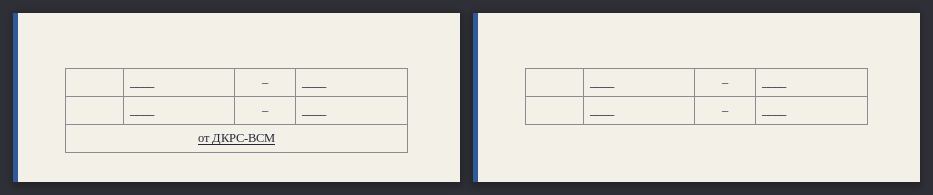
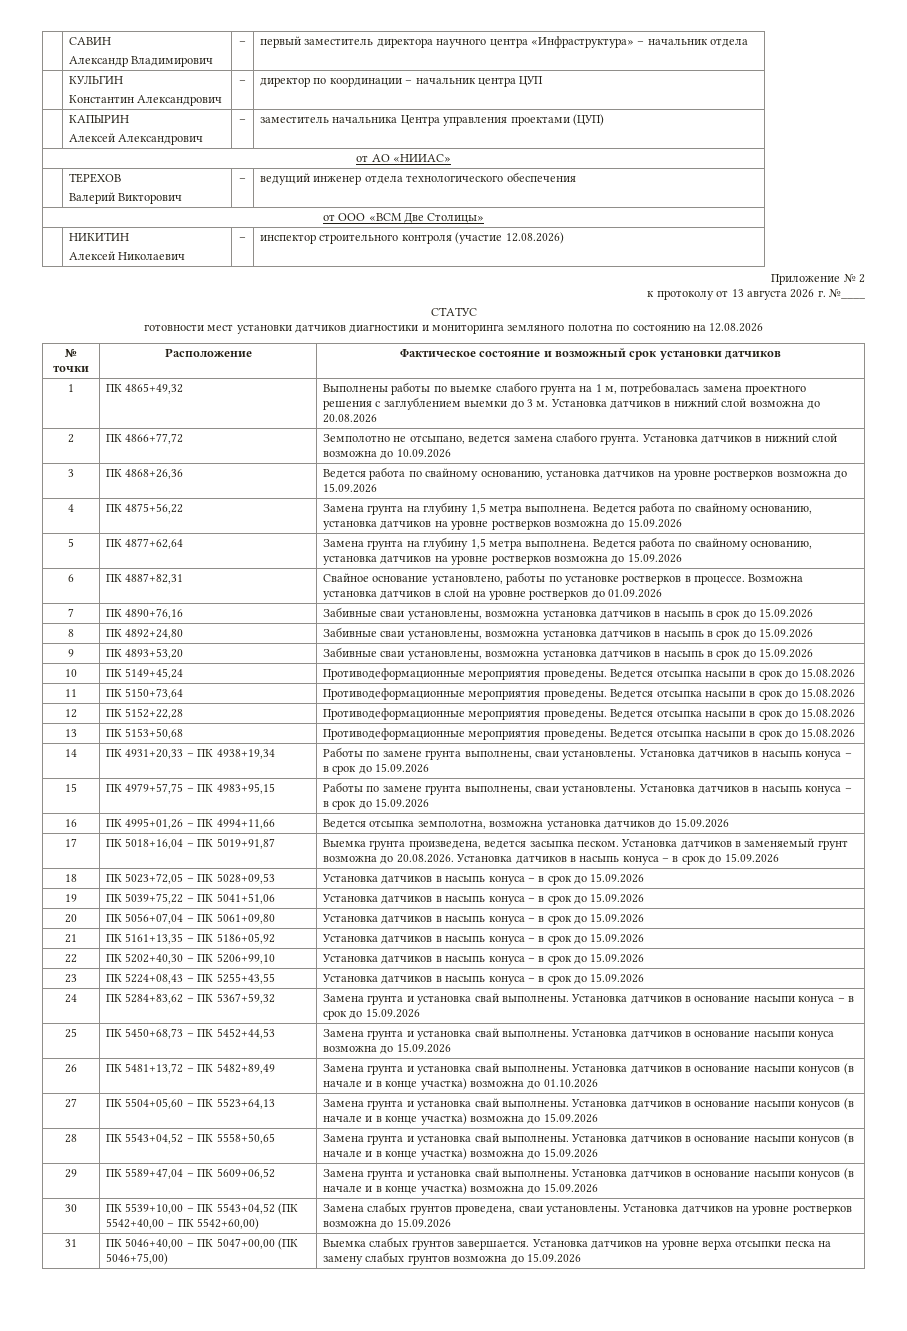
[129,86,156,88] [261,83,269,86] [301,86,328,88] [129,114,156,116] [261,111,269,114] [301,114,328,116] [197,134,276,145] [589,86,616,88] [721,83,729,86] [761,86,788,88] [589,114,616,116] [721,111,729,114] [761,114,788,116] | ____ | – | ____ // | ____ | – | ____ // от ДКРС-ВСМ // | ____ | – | ____ // | ____ | – | ____ -> [69,37,112,45] [69,56,214,67] [239,41,246,45] [260,36,749,48] [69,75,124,84] [69,95,223,106] [239,80,246,84] [260,76,544,87] [69,115,130,123] [69,133,204,145] [239,119,246,123] [260,114,604,126] [356,154,451,162] [69,173,122,183] [69,192,183,204] [239,178,246,182] [260,172,576,185] [322,212,485,223] [69,232,130,241] [69,251,186,260] [239,237,246,241] [260,232,564,244] [771,274,865,285] [647,289,866,300] [430,307,477,316] [143,323,764,334] [64,349,77,357] [53,365,89,372] [164,348,252,357] [399,348,782,360] [68,384,74,392] [106,383,184,394] [323,382,807,395] [323,397,820,410] [323,414,378,423] [68,434,74,443] [106,433,184,444] [323,432,838,445] [323,449,451,459] [68,469,74,477] [106,469,184,479] [323,467,848,480] [323,483,378,493] [68,504,74,512] [106,503,184,514] [323,502,813,515] [323,518,682,530] [68,538,74,547] [106,538,184,549] [323,537,813,550] [323,553,682,565] [68,574,74,582] [106,573,184,584] [323,572,804,585] [323,588,663,600] [68,608,74,617] [106,608,184,619] [323,607,814,620] [68,629,74,637] [106,629,184,639] [323,627,814,640] [68,649,74,657] [106,648,184,659] [323,647,814,660] [65,669,77,677] [106,668,184,679] [323,668,856,680] [65,689,77,697] [106,688,184,699] [323,688,856,700] [65,709,77,718] [106,708,184,719] [323,708,856,720] [65,729,77,737] [106,728,184,739] [323,728,856,740] [65,749,77,757] [106,749,275,759] [323,747,852,760] [323,763,430,775] [65,783,77,792] [106,783,275,794] [323,782,852,795] [323,798,430,810] [65,819,77,827] [106,818,275,829] [323,818,729,830] [65,838,77,847] [106,838,275,849] [323,838,848,850] [323,853,779,865] [65,874,77,882] [106,873,275,884] [322,873,645,885] [65,894,77,902] [106,893,275,904] [322,893,645,905] [65,914,77,923] [106,913,275,924] [322,913,645,925] [65,934,77,943] [106,933,275,944] [322,933,645,945] [65,954,77,963] [106,953,275,964] [322,953,645,965] [65,974,77,983] [106,973,275,984] [322,973,645,985] [65,994,77,1003] [106,993,275,1004] [323,993,854,1005] [323,1008,420,1020] [65,1028,77,1038] [106,1028,275,1039] [323,1028,835,1040] [323,1043,451,1054] [65,1064,77,1073] [106,1063,275,1074] [323,1063,854,1075] [323,1078,598,1090] [65,1098,77,1108] [106,1098,275,1109] [323,1098,854,1110] [323,1113,598,1125] [65,1134,77,1143] [106,1133,275,1144] [323,1133,854,1145] [323,1148,598,1160] [65,1169,77,1178] [106,1168,275,1179] [323,1168,854,1180] [323,1183,598,1195] [65,1204,77,1212] [106,1203,298,1215] [106,1218,260,1230] [323,1202,852,1215] [323,1218,451,1229] [65,1239,77,1247] [106,1238,298,1250] [106,1253,169,1265] [323,1237,832,1250] [323,1252,581,1265] | САВИН // Александр Владимирович | – | первый заместитель директора научного центра «Инфраструктура» – начальник отдела // | КУЛЬГИН // Константин Александрович | – | директор по координации – начальник центра ЦУП // | КАПЫРИН // Алексей Александрович | – | заместитель начальника Центра управления проектами (ЦУП) // от АО «НИИАС» // | ТЕРЕХОВ // Валерий Викторович | – | ведущий инженер отдела технологического обеспечения // от ООО «ВСМ Две Столицы» // | НИКИТИН // Алексей Николаевич | – | инспектор строительного контроля (участие 12.08.2026) // Приложение № 2 // к протоколу от 13 августа 2026 г. №____ // СТАТУС // готовности мест установки датчиков диагностики и мониторинга земляного полотна по состоянию на 12.08.2026 // № точки | Расположение | Фактическое состояние и возможный срок установки датчиков // 1 | ПК 4865+49,32 | Выполнены работы по выемке слабого грунта на 1 м, потребовалась замена проектного решения с заглублением выемки до 3 м. Установка датчиков в нижний слой возможна до 20.08.2026 // 2 | ПК 4866+77,72 | Земполотно не отсыпано, ведется замена слабого грунта. Установка датчиков в нижний слой возможна до 10.09.2026 // 3 | ПК 4868+26,36 | Ведется работа по свайному основанию, установка датчиков на уровне ростверков возможна до 15.09.2026 // 4 | ПК 4875+56,22 | Замена грунта на глубину 1,5 метра выполнена. Ведется работа по свайному основанию, установка датчиков на уровне ростверков возможна до 15.09.2026 // 5 | ПК 4877+62,64 | Замена грунта на глубину 1,5 метра выполнена. Ведется работа по свайному основанию, установка датчиков на уровне ростверков возможна до 15.09.2026 // 6 | ПК 4887+82,31 | Свайное основание установлено, работы по установке ростверков в процессе. Возможна установка датчиков в слой на уровне ростверков до 01.09.2026 // 7 | ПК 4890+76,16 | Забивные сваи установлены, возможна установка датчиков в насыпь в срок до 15.09.2026 // 8 | ПК 4892+24,80 | Забивные сваи установлены, возможна установка датчиков в насыпь в срок до 15.09.2026 // 9 | ПК 4893+53,20 | Забивные сваи установлены, возможна установка датчиков в насыпь в срок до 15.09.2026 // 10 | ПК 5149+45,24 | Противодеформационные мероприятия проведены. Ведется отсыпка насыпи в срок до 15.08.2026 // 11 | ПК 5150+73,64 | Противодеформационные мероприятия проведены. Ведется отсыпка насыпи в срок до 15.08.2026 // 12 | ПК 5152+22,28 | Противодеформационные мероприятия проведены. Ведется отсыпка насыпи в срок до 15.08.2026 // 13 | ПК 5153+50,68 | Противодеформационные мероприятия проведены. Ведется отсыпка насыпи в срок до 15.08.2026 // 14 | ПК 4931+20,33 – ПК 4938+19,34 | Работы по замене грунта выполнены, сваи установлены. Установка датчиков в насыпь конуса – в срок до 15.09.2026 // 15 | ПК 4979+57,75 – ПК 4983+95,15 | Работы по замене грунта выполнены, сваи установлены. Установка датчиков в насыпь конуса – в срок до 15.09.2026 // 16 | ПК 4995+01,26 – ПК 4994+11,66 | Ведется отсыпка земполотна, возможна установка датчиков до 15.09.2026 // 17 | ПК 5018+16,04 – ПК 5019+91,87 | Выемка грунта произведена, ведется засыпка песком. Установка датчиков в заменяемый грунт возможна до 20.08.2026. Установка датчиков в насыпь конуса – в срок до 15.09.2026 // 18 | ПК 5023+72,05 – ПК 5028+09,53 | Установка датчиков в насыпь конуса – в срок до 15.09.2026 // 19 | ПК 5039+75,22 – ПК 5041+51,06 | Установка датчиков в насыпь конуса – в срок до 15.09.2026 // 20 | ПК 5056+07,04 – ПК 5061+09,80 | Установка датчиков в насыпь конуса – в срок до 15.09.2026 // 21 | ПК 5161+13,35 – ПК 5186+05,92 | Установка датчиков в насыпь конуса – в срок до 15.09.2026 // 22 | ПК 5202+40,30 – ПК 5206+99,10 | Установка датчиков в насыпь конуса – в срок до 15.09.2026 // 23 | ПК 5224+08,43 – ПК 5255+43,55 | Установка датчиков в насыпь конуса – в срок до 15.09.2026 // 24 | ПК 5284+83,62 – ПК 5367+59,32 | Замена грунта и установка свай выполнены. Установка датчиков в основание насыпи конуса – в срок до 15.09.2026 // 25 | ПК 5450+68,73 – ПК 5452+44,53 | Замена грунта и установка свай выполнены. Установка датчиков в основание насыпи конуса возможна до 15.09.2026 // 26 | ПК 5481+13,72 – ПК 5482+89,49 | Замена грунта и установка свай выполнены. Установка датчиков в основание насыпи конусов (в начале и в конце участка) возможна до 01.10.2026 // 27 | ПК 5504+05,60 – ПК 5523+64,13 | Замена грунта и установка свай выполнены. Установка датчиков в основание насыпи конусов (в начале и в конце участка) возможна до 15.09.2026 // 28 | ПК 5543+04,52 – ПК 5558+50,65 | Замена грунта и установка свай выполнены. Установка датчиков в основание насыпи конусов (в начале и в конце участка) возможна до 15.09.2026 // 29 | ПК 5589+47,04 – ПК 5609+06,52 | Замена грунта и установка свай выполнены. Установка датчиков в основание насыпи конусов (в начале и в конце участка) возможна до 15.09.2026 // 30 | ПК 5539+10,00 – ПК 5543+04,52 (ПК 5542+40,00 – ПК 5542+60,00) | Замена слабых грунтов проведена, сваи установлены. Установка датчиков на уровне ростверков возможна до 15.09.2026 // 31 | ПК 5046+40,00 – ПК 5047+00,00 (ПК 5046+75,00) | Выемка слабых грунтов завершается. Установка датчиков на уровне верха отсыпки песка на замену слабых грунтов возможна до 15.09.2026

